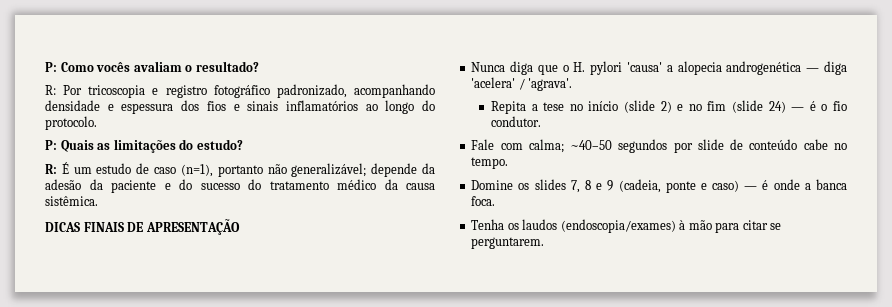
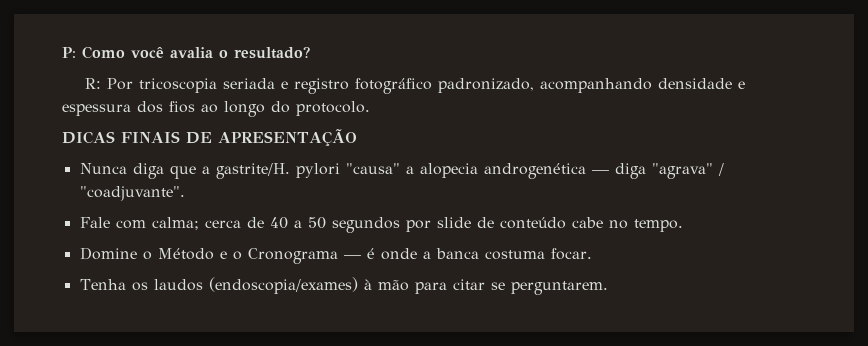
[96,61,182,72] vocês avaliam -> [131,47,213,58] você avalia
(146, 91) none -> [223,78,276,89] seriada
[233,100,358,111] e sinais inflamatórios -> (195, 107) none
[45,139,243,153] [45,162,435,177] [45,179,435,193] [45,196,98,206] // P: Quais as limitações do estudo? // R: É um estudo de caso (n=1), portanto não generalizável; depende da adesão da paciente e do sucesso do tratamento médico da causa sistêmica. -> (370, 108) none
[562,61,663,75] o H. pylori 'causa' -> [201,163,400,179] a gastrite/H. pylori "causa"
[471,77,573,91] [490,100,848,114] [490,116,541,127] [471,139,613,153] 'acelera' / 'agrava'. // Repita a tese no início (slide 2) e no fim (slide 24) — é o fio condutor. // Fale com calma; ~40–50 -> [651,163,724,179] [79,186,185,201] [79,217,326,230] "agrava" / "coadjuvante". // Fale com calma; cerca de 40 a 50
[518,179,740,193] os slides 7, 8 e 9 (cadeia, ponte e caso) -> [142,248,338,264] o Método e o Cronograma
[471,196,496,206] foca. -> [484,248,592,260] costuma focar.

